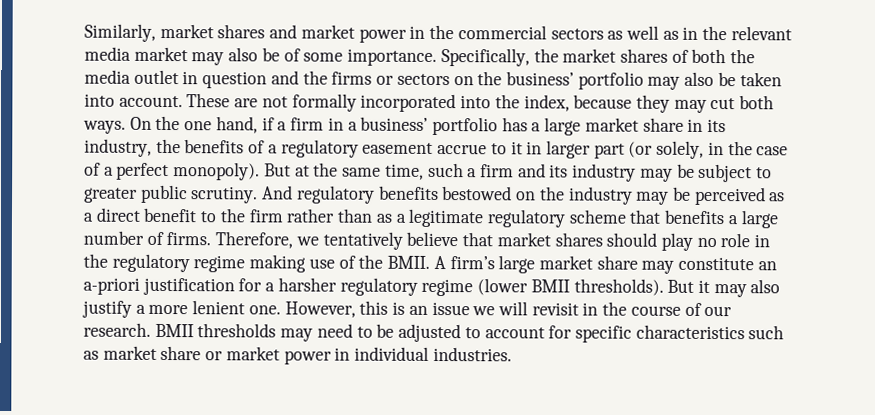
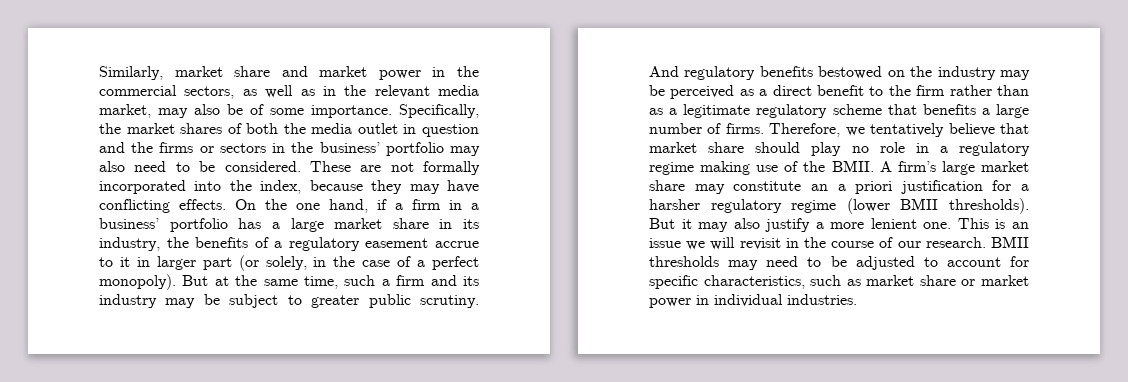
[217,24,266,39] shares -> [234,66,271,77] share
[550,28,604,40] sectors -> [184,86,235,99] sectors,
[133,46,188,62] market -> [99,104,151,118] market,
[453,76,474,86] on -> [272,143,286,153] in
[717,72,782,87] [84,93,183,108] be taken into account. -> [134,161,301,172] need to be considered.
[710,95,775,110] [83,120,126,134] cut both ways. -> [447,180,479,193] [99,199,226,213] have conflicting effects.
[554,232,603,247] shares -> [708,142,745,153] share
[83,253,108,268] the -> [939,146,948,153] a
[83,277,140,295] a-priori -> [837,181,893,194] a priori
[284,300,389,318] However, this -> [957,218,989,229] This
[635,324,745,340] characteristics -> [703,275,805,289] characteristics,

